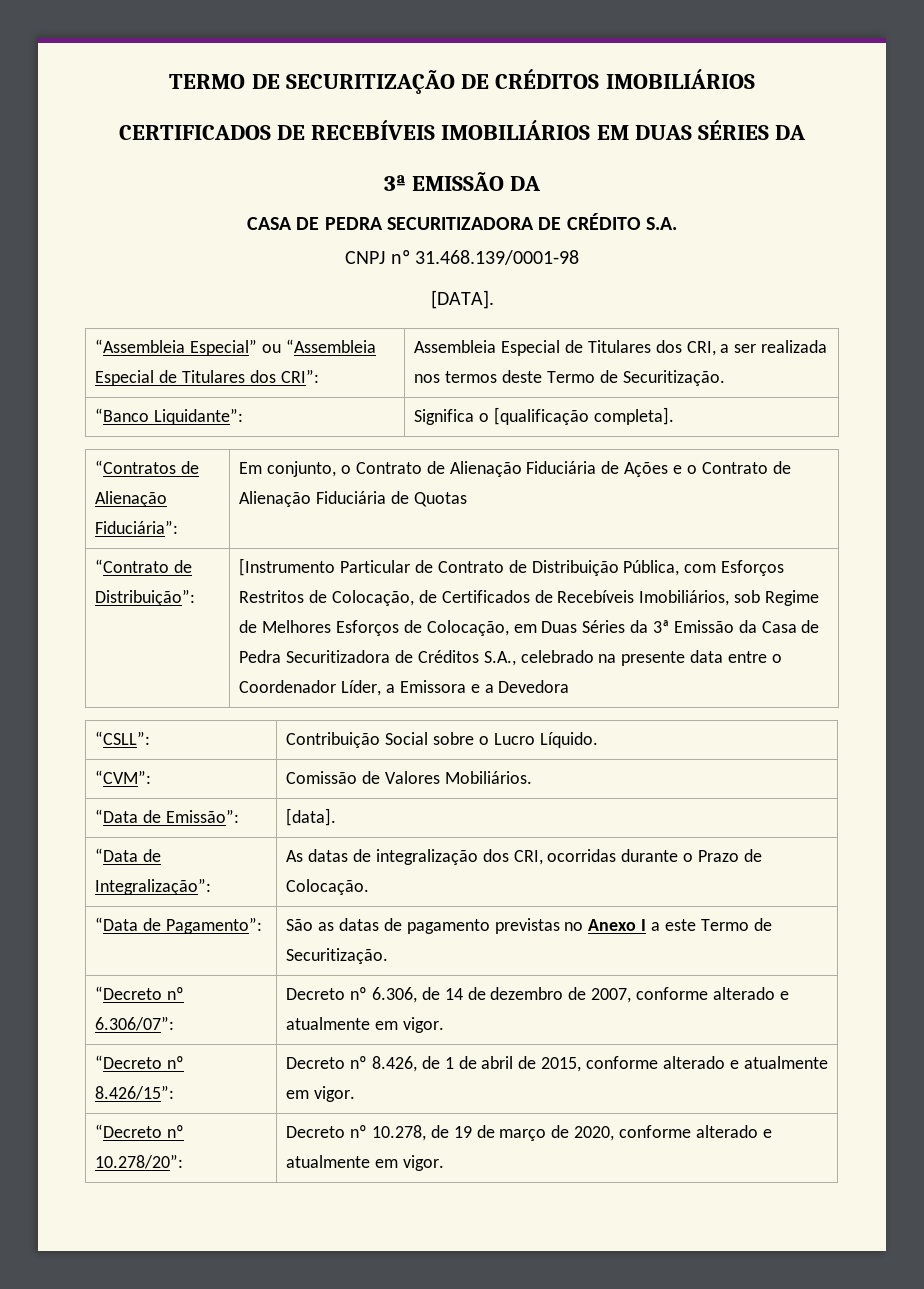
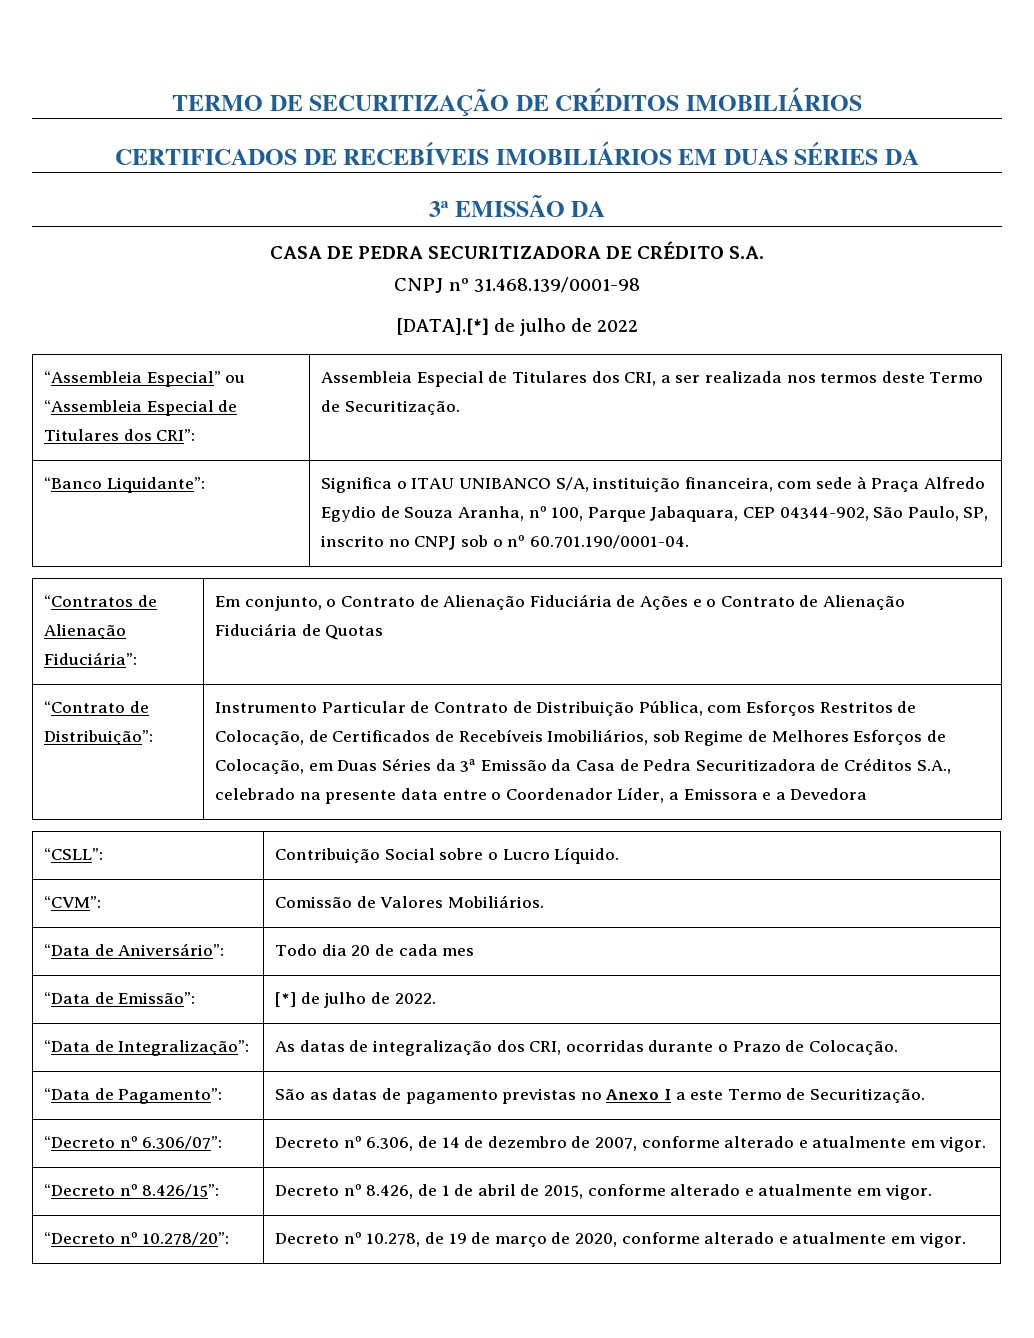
[430,290,494,309] [DATA]. -> [395,318,639,336] [DATA].[*] de julho de 2022
[493,407,674,425] [qualificação completa]. -> [411,476,985,492] [321,506,989,522] [320,535,689,550] ITAU UNIBANCO S/A, instituição financeira, com sede à Praça Alfredo Egydio de Souza Aranha, nº 100, Parque Jabaquara, CEP 04344-902, São Paulo, SP, inscrito no CNPJ sob o nº 60.701.190/0001-04.
[239,558,336,576] [Instrumento -> [215,702,318,713] Instrumento
[165,809,239,823] [286,808,337,826] Emissão”: | [data]. -> [118,943,225,956] [275,944,475,956] [44,992,196,1004] [275,992,436,1008] Aniversário”: | Todo dia 20 de cada mes // “Data de Emissão”: | [*] de julho de 2022.

